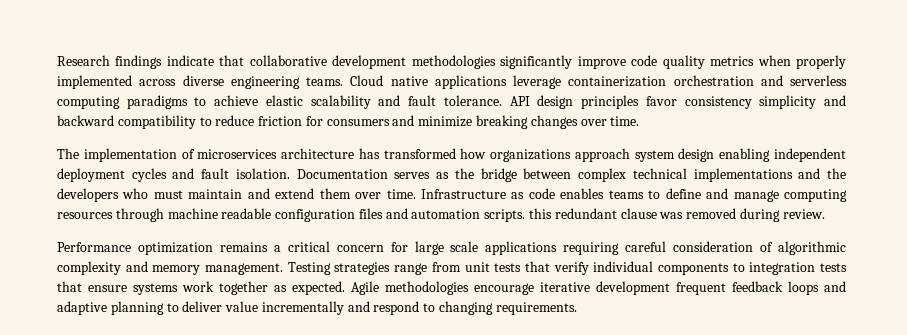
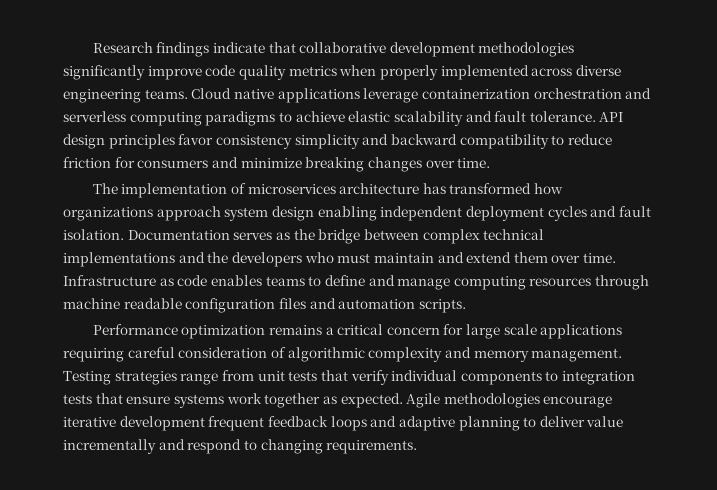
[529,208,825,222] this redundant clause was removed during review. -> (466, 306) none

